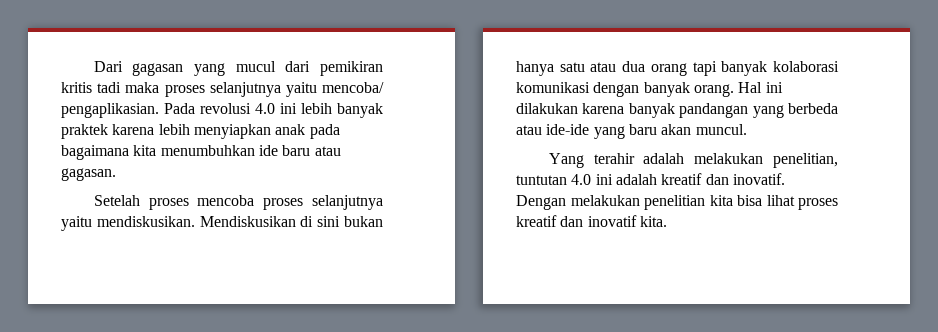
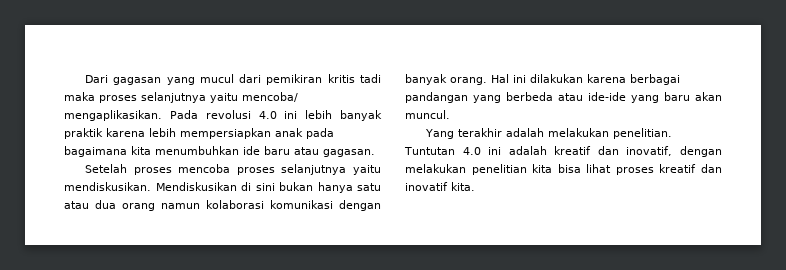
[61,103,159,118] pengaplikasian. -> [64,110,162,121] mengaplikasikan.
[61,124,108,139] praktek -> [64,128,103,139] praktik
[193,124,271,139] menyiapkan -> [180,128,271,139] mempersiapkan
[692,61,768,76] tapi banyak -> [161,203,200,209] namun
[628,103,675,118] banyak -> [630,74,680,85] berbagai
[593,153,635,164] terahir -> [457,128,502,137] terakhir
[773,153,838,168] [516,175,567,185] penelitian, tuntutan -> [612,128,672,139] [404,147,455,155] penelitian. Tuntutan
[732,173,785,185] [516,195,566,210] inovatif. Dengan -> [626,146,722,157] inovatif, dengan

